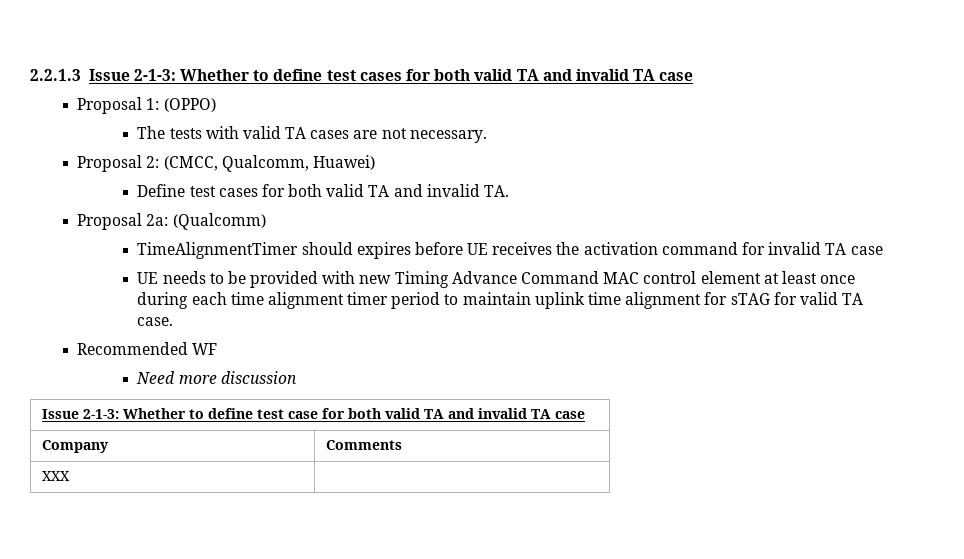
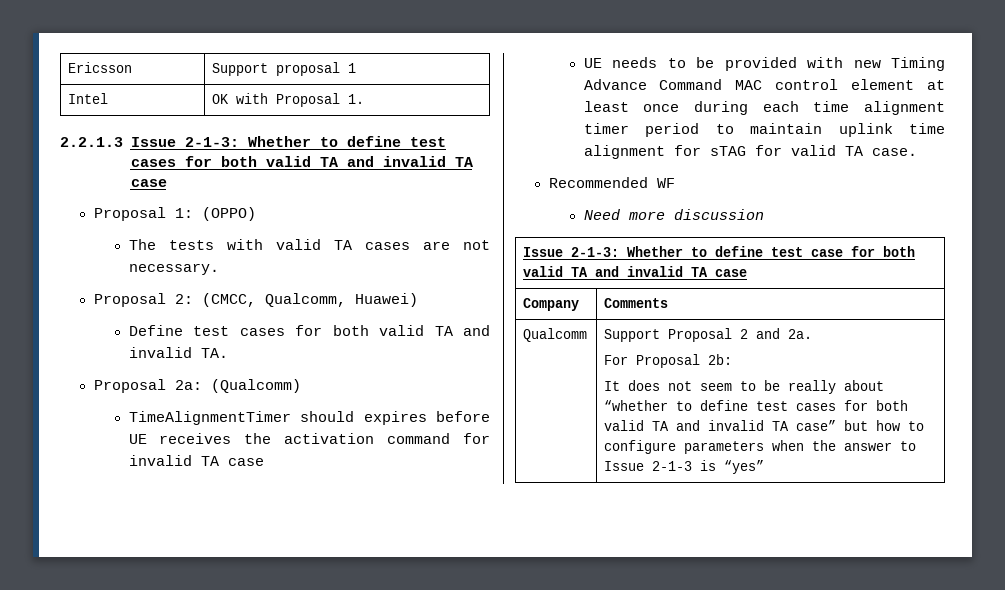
(30, 75) none -> [68,62,133,73] [212,62,357,76] [68,93,109,104] [212,93,365,107] Ericsson | Support proposal 1 // Intel | OK with Proposal 1. //
[41,471,70,481] XXX | -> [523,328,588,342] [604,328,813,342] [604,354,733,368] [604,380,885,394] [604,400,909,411] [604,420,925,431] [604,440,917,454] [604,460,765,474] Qualcomm | Support Proposal 2 and 2a. // For Proposal 2b: // It does not seem to be really about “whether to define test cases for both valid TA and invalid TA case” but how to configure parameters when the answer to Issue 2-1-3 is “yes”

